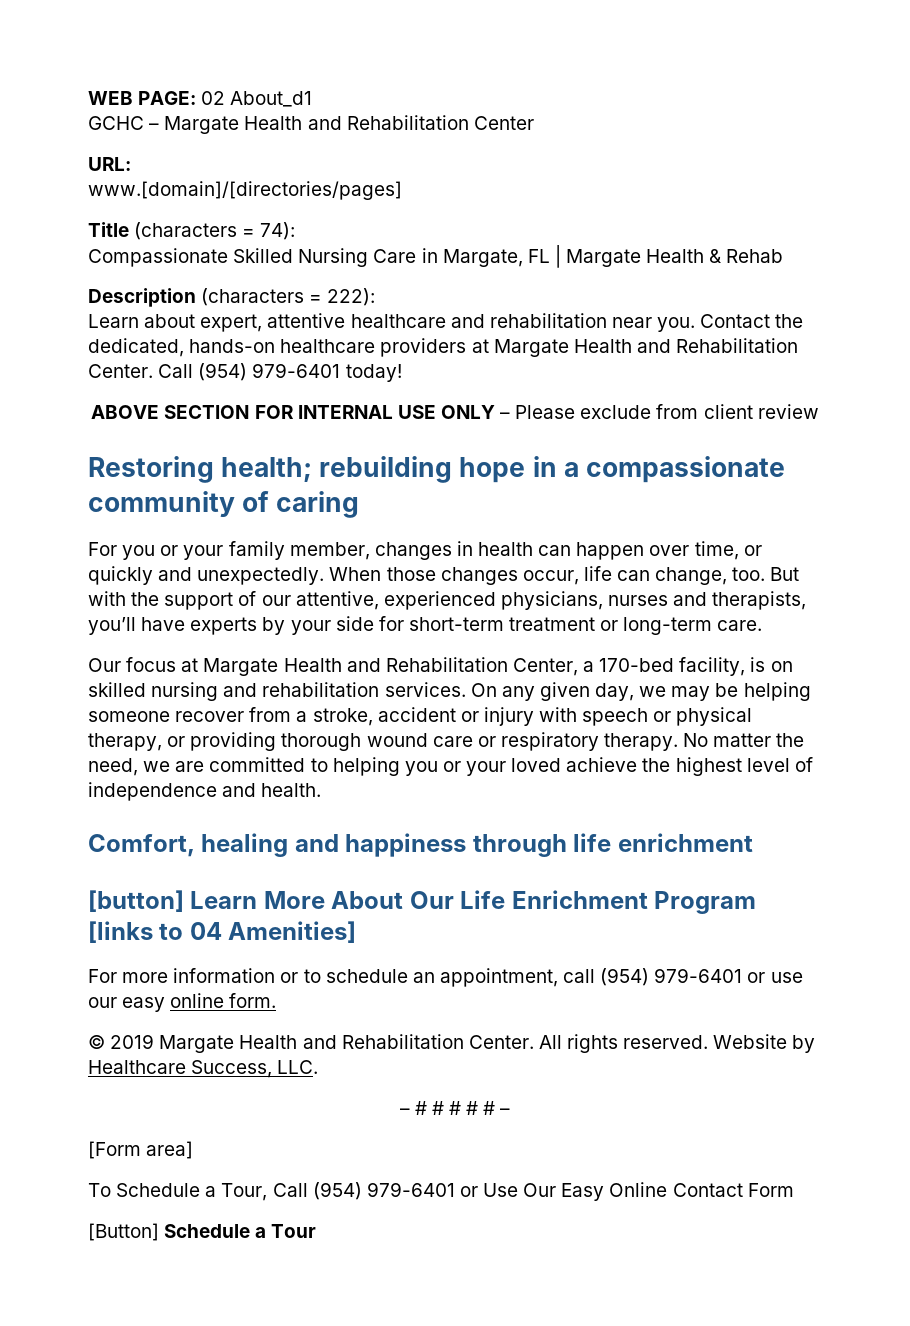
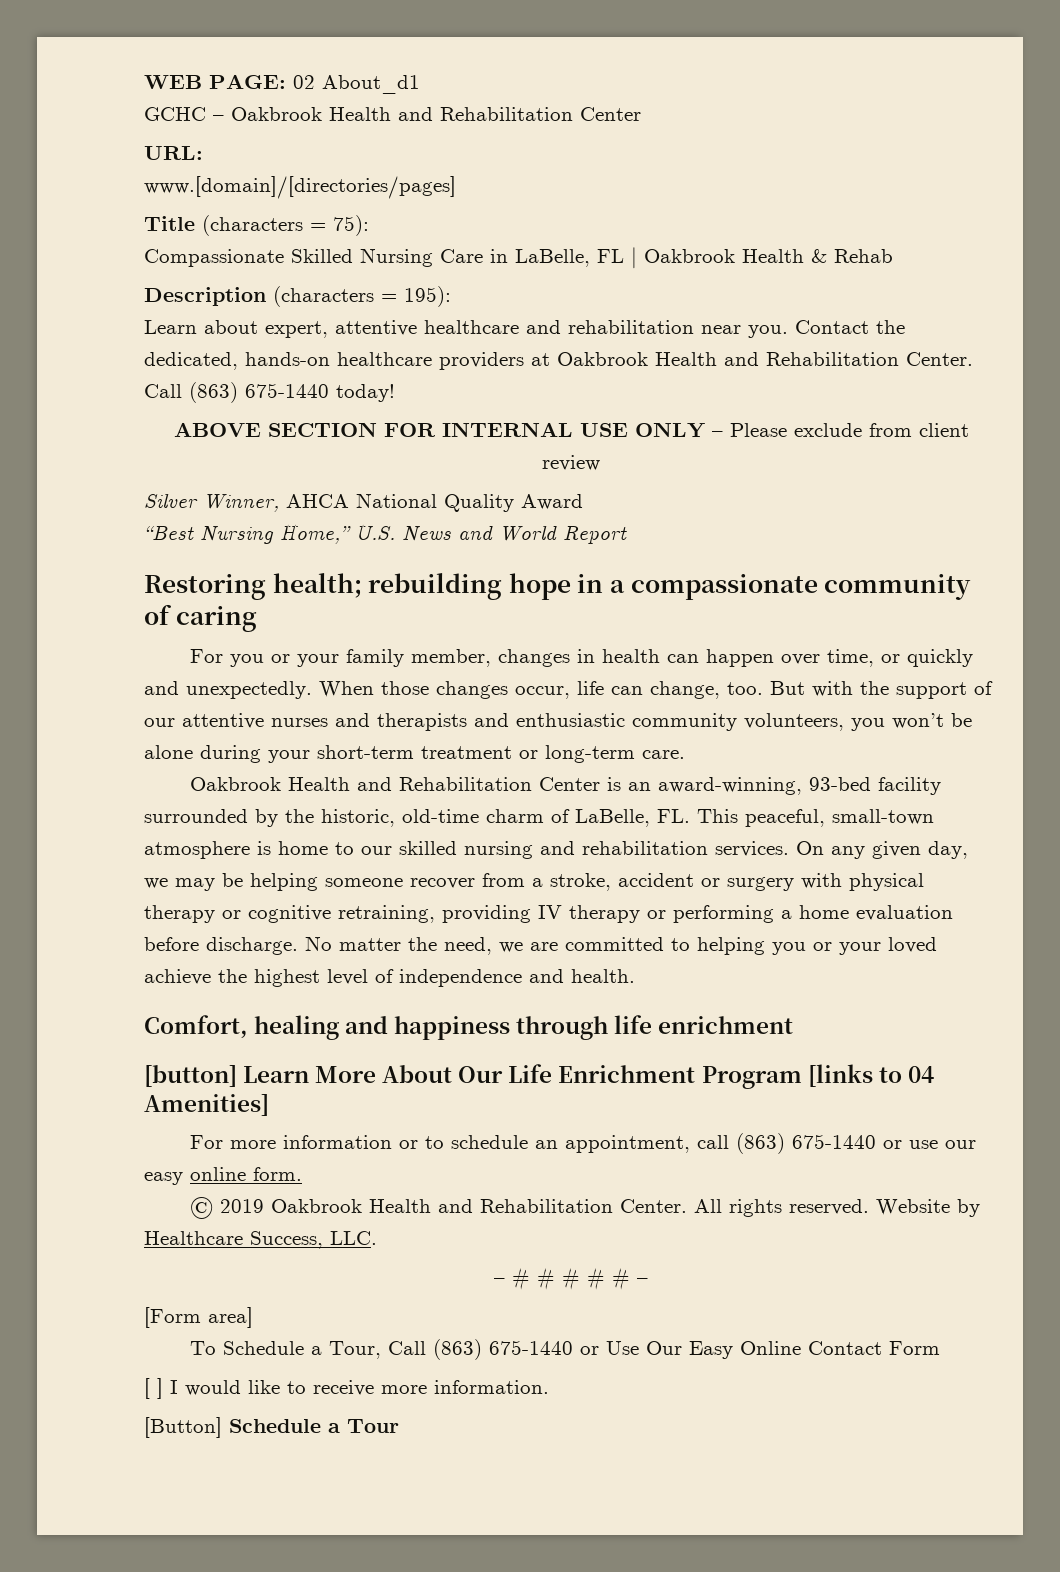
[164,116,240,134] Margate -> [231,107,322,121] Oakbrook
[260,222,296,240] 74): -> [333,215,369,236] 75):
[442,249,523,267] Margate, -> [515,249,590,267] LaBelle,
[566,249,642,267] Margate -> [644,249,735,263] Oakbrook
[327,288,376,306] 222): -> [404,286,451,307] 195):
[493,339,569,357] Margate -> [557,352,648,366] Oakbrook
[198,363,341,381] (954) 979-6401 -> [189,382,329,403] (863) 675-1440
(819, 411) none -> [144,493,583,512] [144,524,627,544] // Silver Winner, AHCA National Quality Award // “Best Nursing Home,” U.S. News and World Report
[295,591,807,610] [88,616,404,635] attentive, experienced physicians, nurses and therapists, you’ll have experts by your side for -> [182,713,972,731] [144,745,310,763] attentive nurses and therapists and enthusiastic community volunteers, you won’t be alone during your
[88,657,793,676] Our focus at Margate Health and Rehabilitation Center, a 170-bed facility, is on -> [190,777,942,795] [144,809,934,827] [144,841,392,859] Oakbrook Health and Rehabilitation Center is an award-winning, 93-bed facility surrounded by the historic, old-time charm of LaBelle, FL. This peaceful, small-town atmosphere is home to our
[483,707,753,726] [88,732,679,751] injury with speech or physical therapy, or providing thorough wound care or respiratory therapy. -> [727,873,924,891] [144,905,953,923] [144,937,298,955] surgery with physical therapy or cognitive retraining, providing IV therapy or performing a home evaluation before discharge.
[600,968,743,986] (954) 979-6401 -> [736,1133,877,1154] (863) 675-1440
[159,1035,235,1053] Margate -> [271,1199,363,1213] Oakbrook
[312,1182,455,1200] (954) 979-6401 -> [433,1339,574,1360] (863) 675-1440
(794, 1190) none -> [144,1378,549,1399] // [ ] I would like to receive more information.

